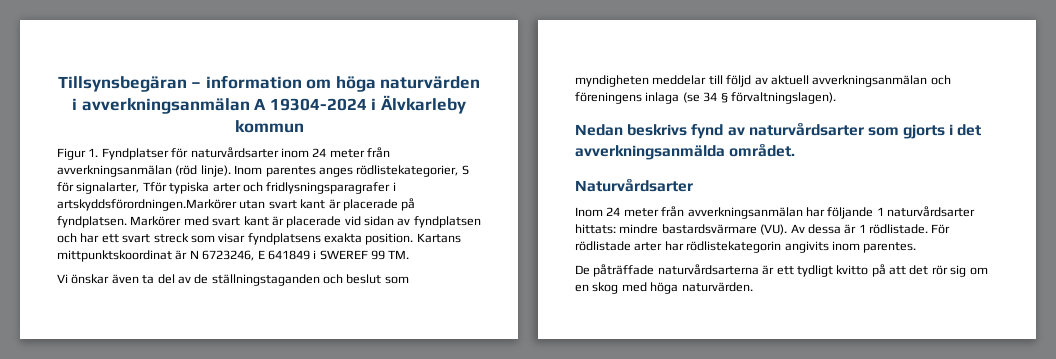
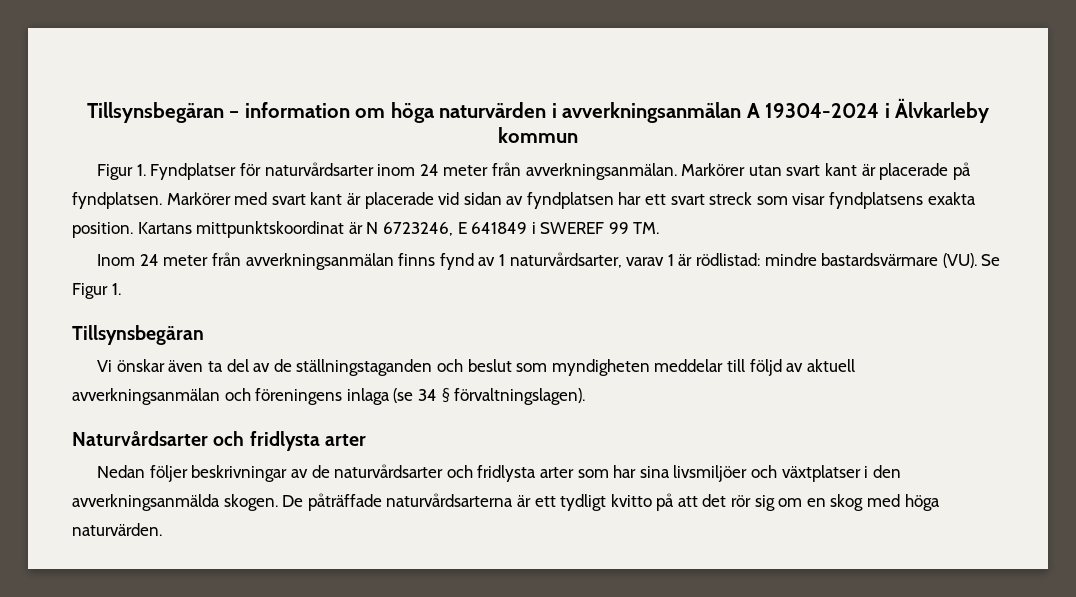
[57,165,469,177] [57,182,396,194] [57,199,237,211] avverkningsanmälan (röd linje). Inom parentes anges rödlistekategorier, S för signalarter, Tför typiska arter och fridlysningsparagrafer i artskyddsförordningen.Markörer -> [525,163,746,180] avverkningsanmälan. Markörer
[57,233,77,243] och -> (614, 200) none
(410, 254) none -> [97,252,1001,270] [72,283,121,299] [72,325,204,345] // Inom 24 meter från avverkningsanmälan finns fynd av 1 naturvårdsarter, varav 1 är rödlistad: mindre bastardsvärmare (VU). Se Figur 1. // Tillsynsbegäran
[575,123,982,139] [575,144,796,160] [575,179,693,192] [575,206,975,219] [575,224,951,235] [575,241,917,253] Nedan beskrivs fynd av naturvårdsarter som gjorts i det avverkningsanmälda området. // Naturvårdsarter // Inom 24 meter från avverkningsanmälan har följande 1 naturvårdsarter hittats: mindre bastardsvärmare (VU). Av dessa är 1 rödlistade. För rödlistade arter har rödlistekategorin angivits inom parentes. // -> [72,431,366,451] [97,464,901,482] [72,494,278,511] Naturvårdsarter och fridlysta arter // Nedan följer beskrivningar av de naturvårdsarter och fridlysta arter som har sina livsmiljöer och växtplatser i den avverkningsanmälda skogen.

